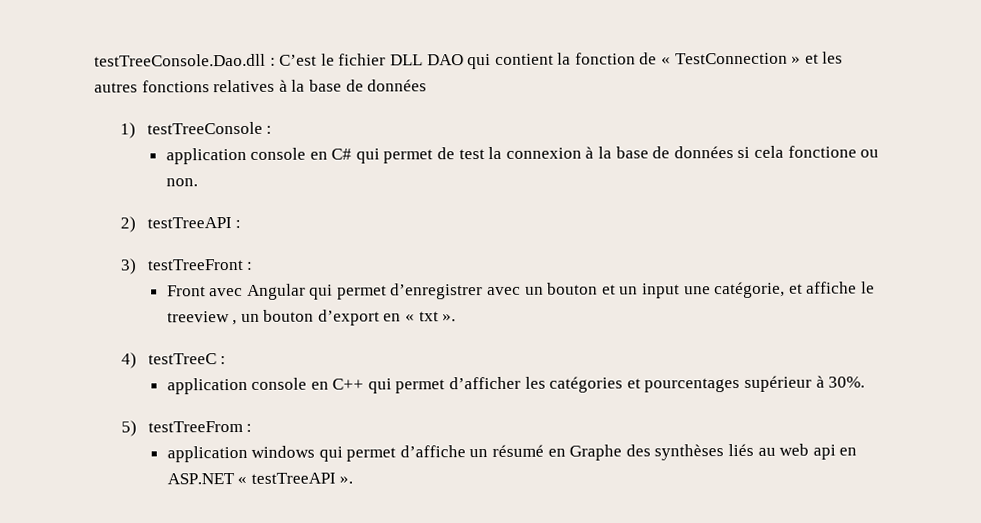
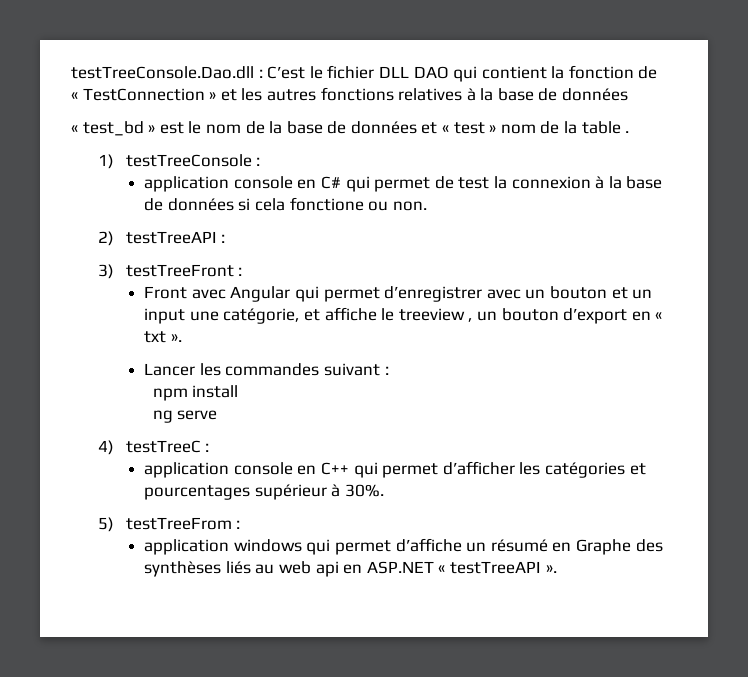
(428, 85) none -> [71,121,630,136] // « test_bd » est le nom de la base de données et « test » nom de la table .
(457, 318) none -> [144,363,389,376] [152,385,239,401] [152,410,218,423] // Lancer les commandes suivant : // npm install // ng serve

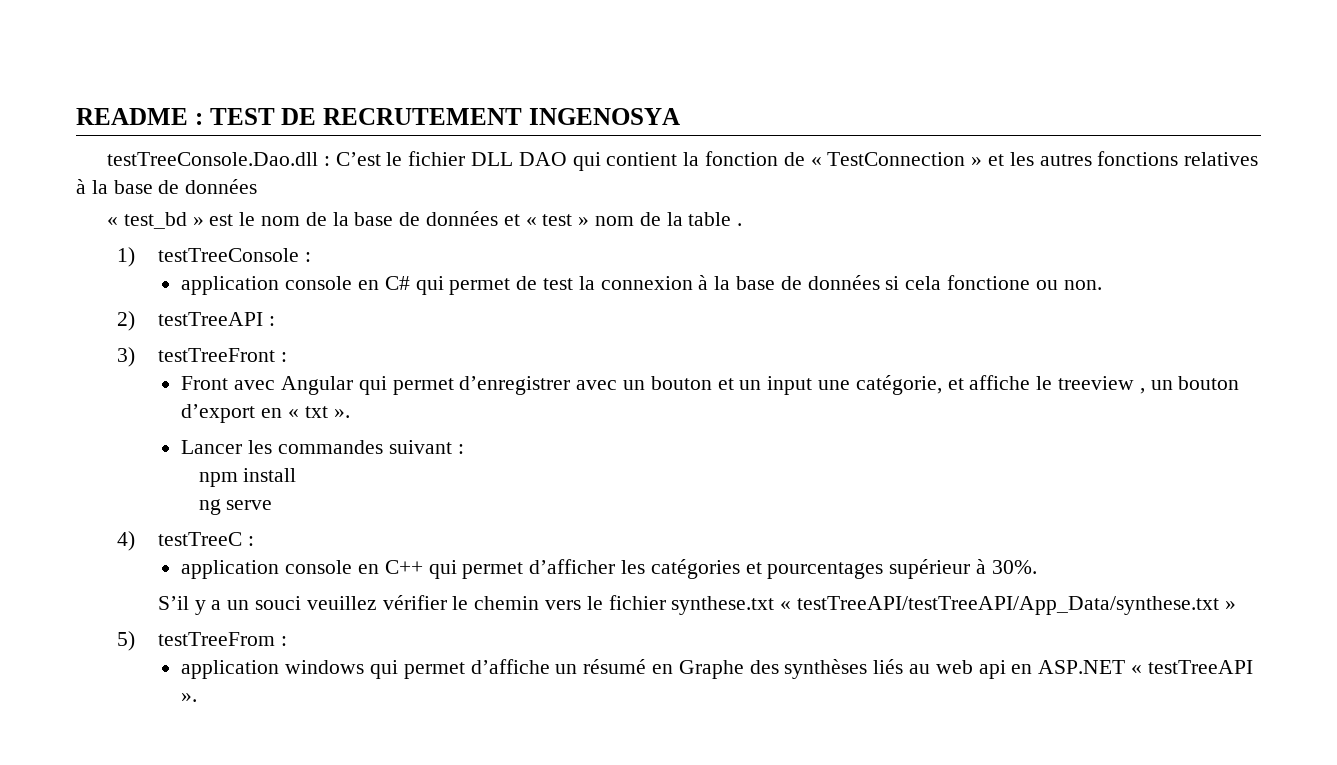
(71, 72) none -> [76,108,680,125] README : TEST DE RECRUTEMENT INGENOSYA //
(385, 490) none -> [157,595,1236,615] // S’il y a un souci veuillez vérifier le chemin vers le fichier synthese.txt « testTreeAPI/testTreeAPI/App_Data/synthese.txt »

